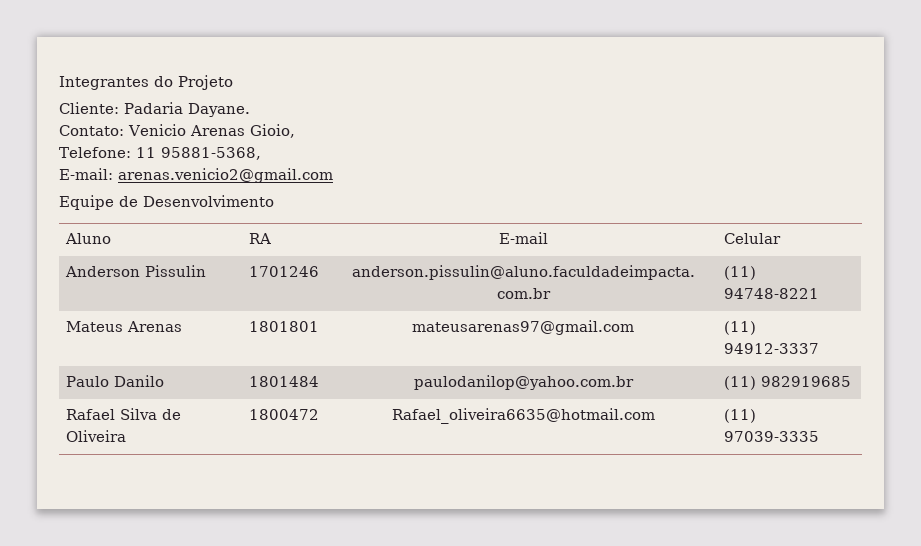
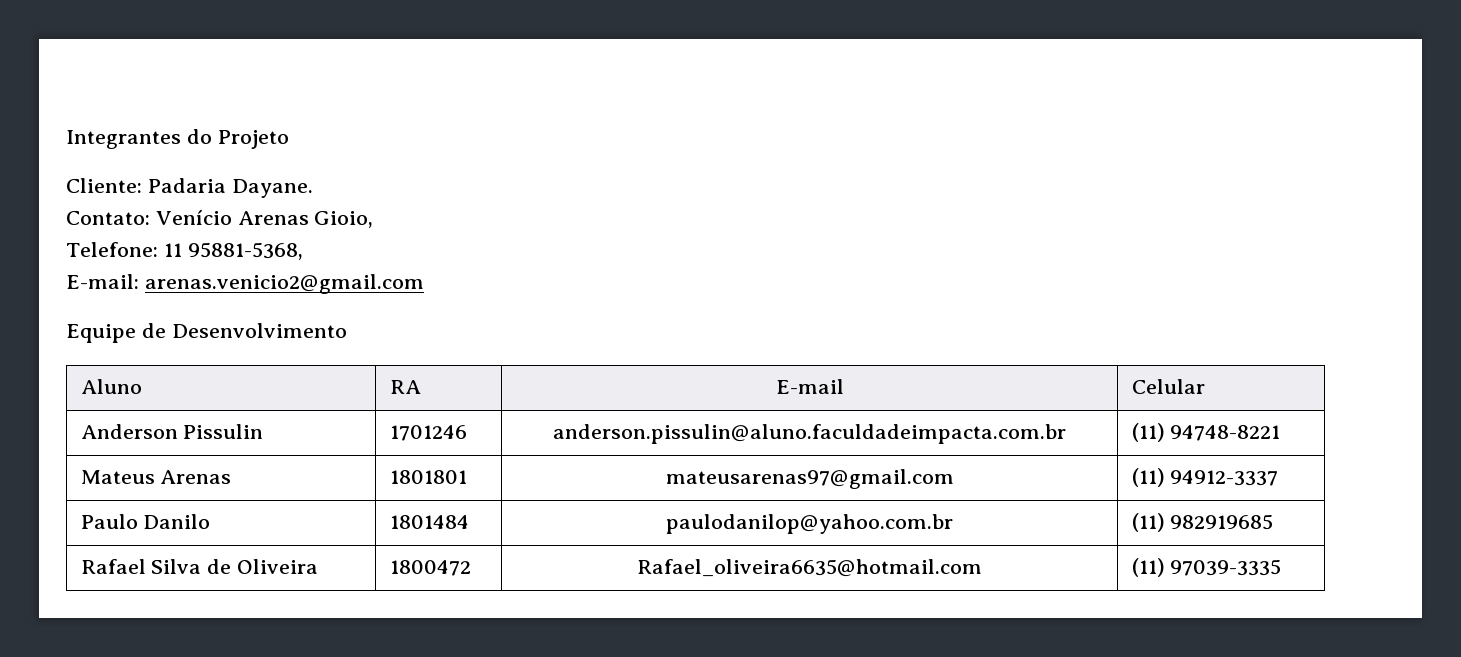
[128,124,186,136] Venicio -> [155,210,232,225] Venício

